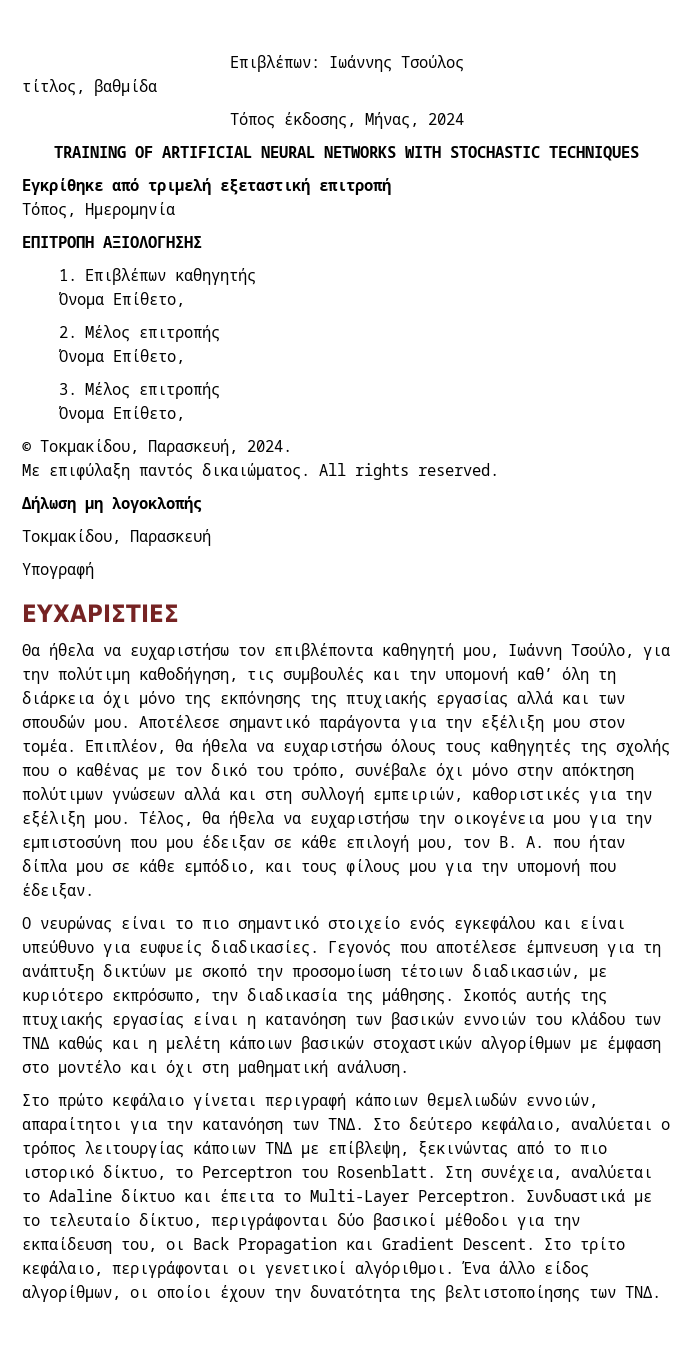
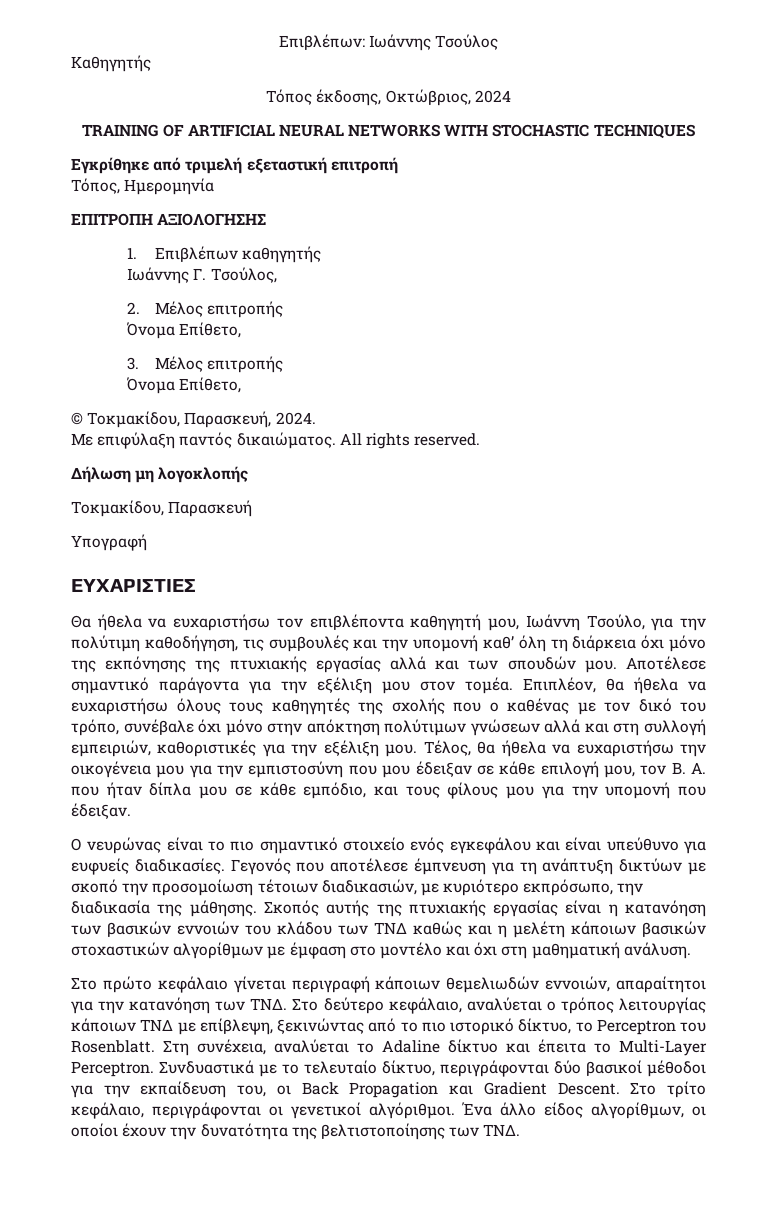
[22,79,157,96] τίτλος, βαθμίδα -> [71,55,151,72] Καθηγητής
[364,112,419,129] Μήνας, -> [385,89,471,106] Οκτώβριος,
[57,292,185,309] Όνοµα Επίθετο, -> [127,267,277,284] Ιωάννης Γ. Τσούλος,

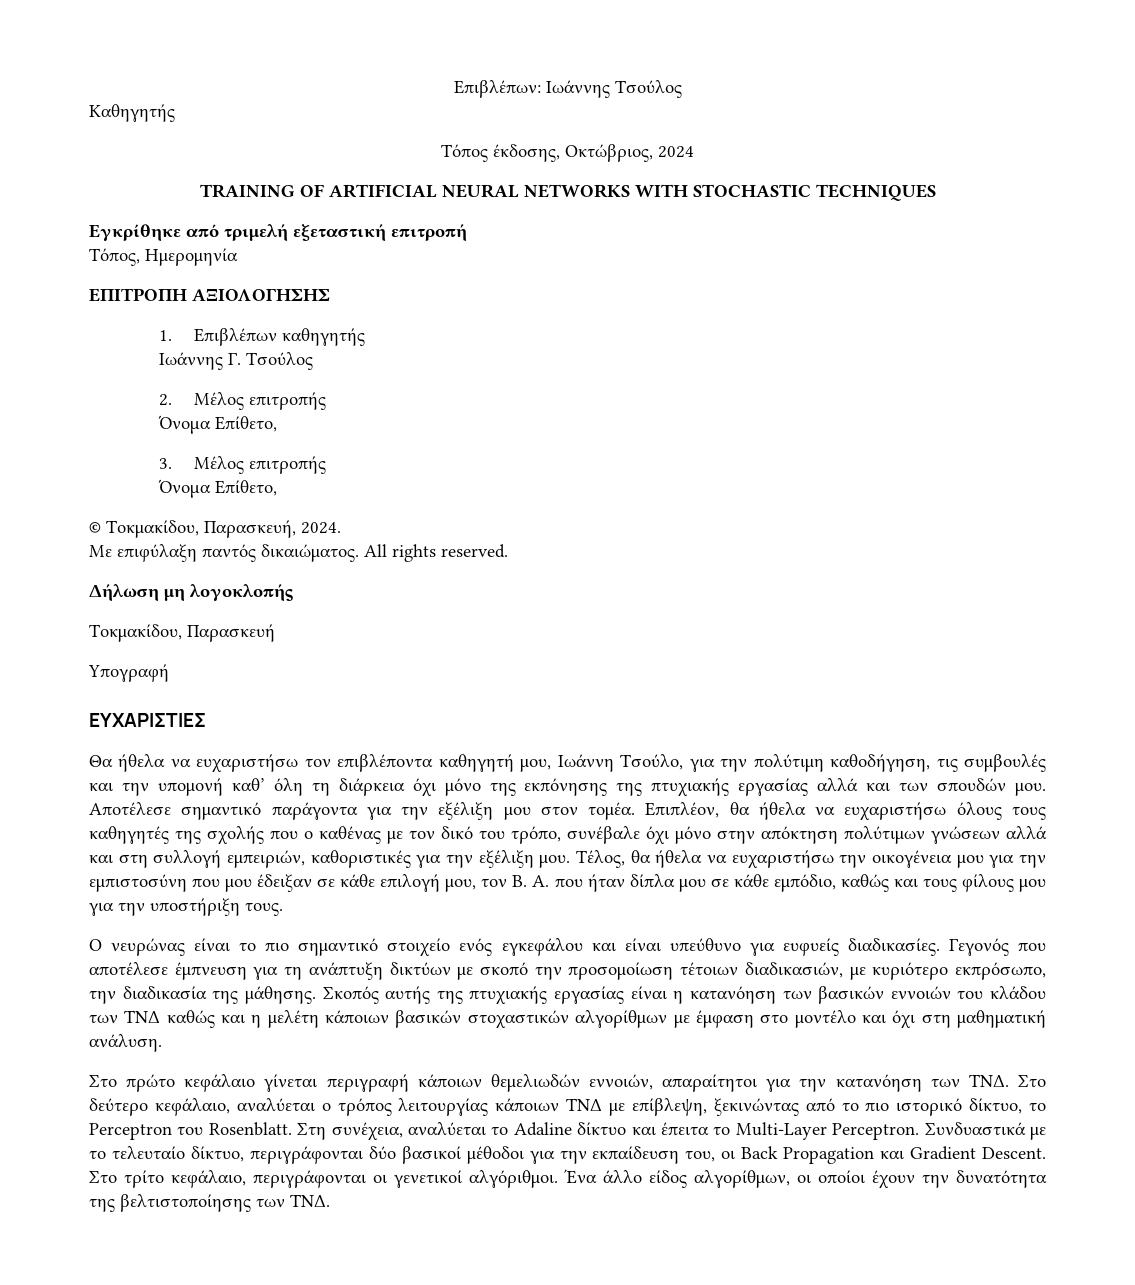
[210,267,277,283] Τσούλος, -> [246,352,314,370] Τσούλος
(367, 790) none -> [840,874,889,892] καθώς
[605,782,706,799] [71,803,131,819] υπομονή που έδειξαν. -> [150,898,283,916] υποστήριξη τους.

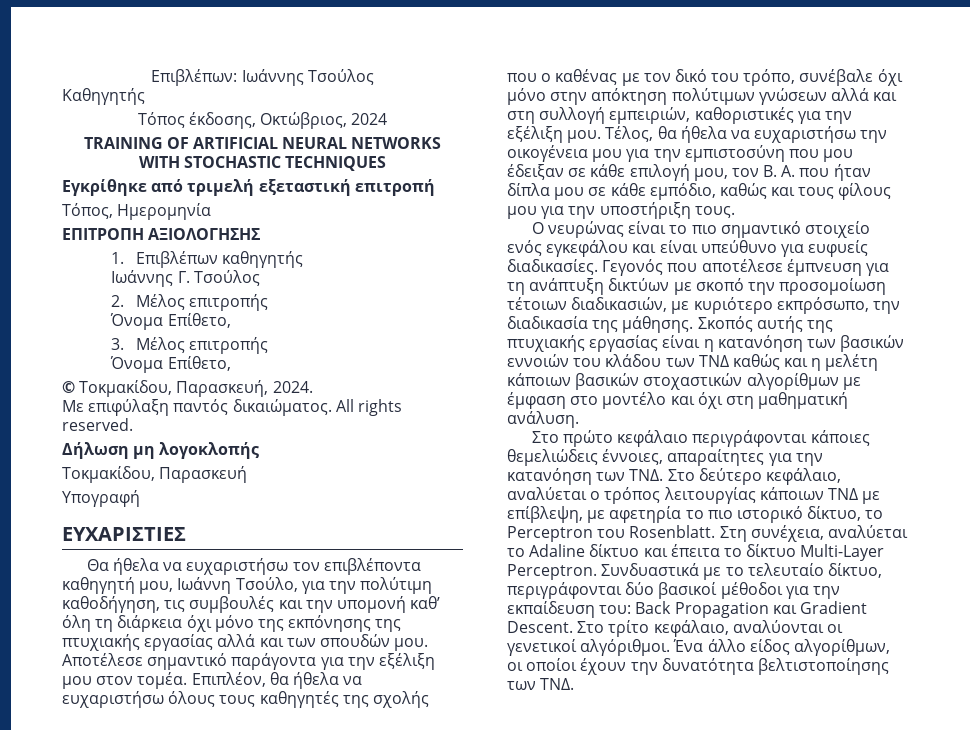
[264,1074,759,1092] γίνεται περιγραφή κάποιων θεμελιωδών εννοιών, απαραίτητοι -> [692,430,870,447] [507,449,765,466] περιγράφονται κάποιες θεμελιώδεις έννοιες, απαραίτητες
[713,1098,835,1116] ξεκινώντας από -> [587,506,682,523] με αφετηρία
(731, 1131) none -> [746,544,797,557] δίκτυο
[685,1150,737,1162] του, οι -> [599,605,632,614] του:
[253,1170,367,1188] περιγράφονται -> [732,620,824,633] αναλύονται
[89,1198,115,1212] της -> (754, 666) none

